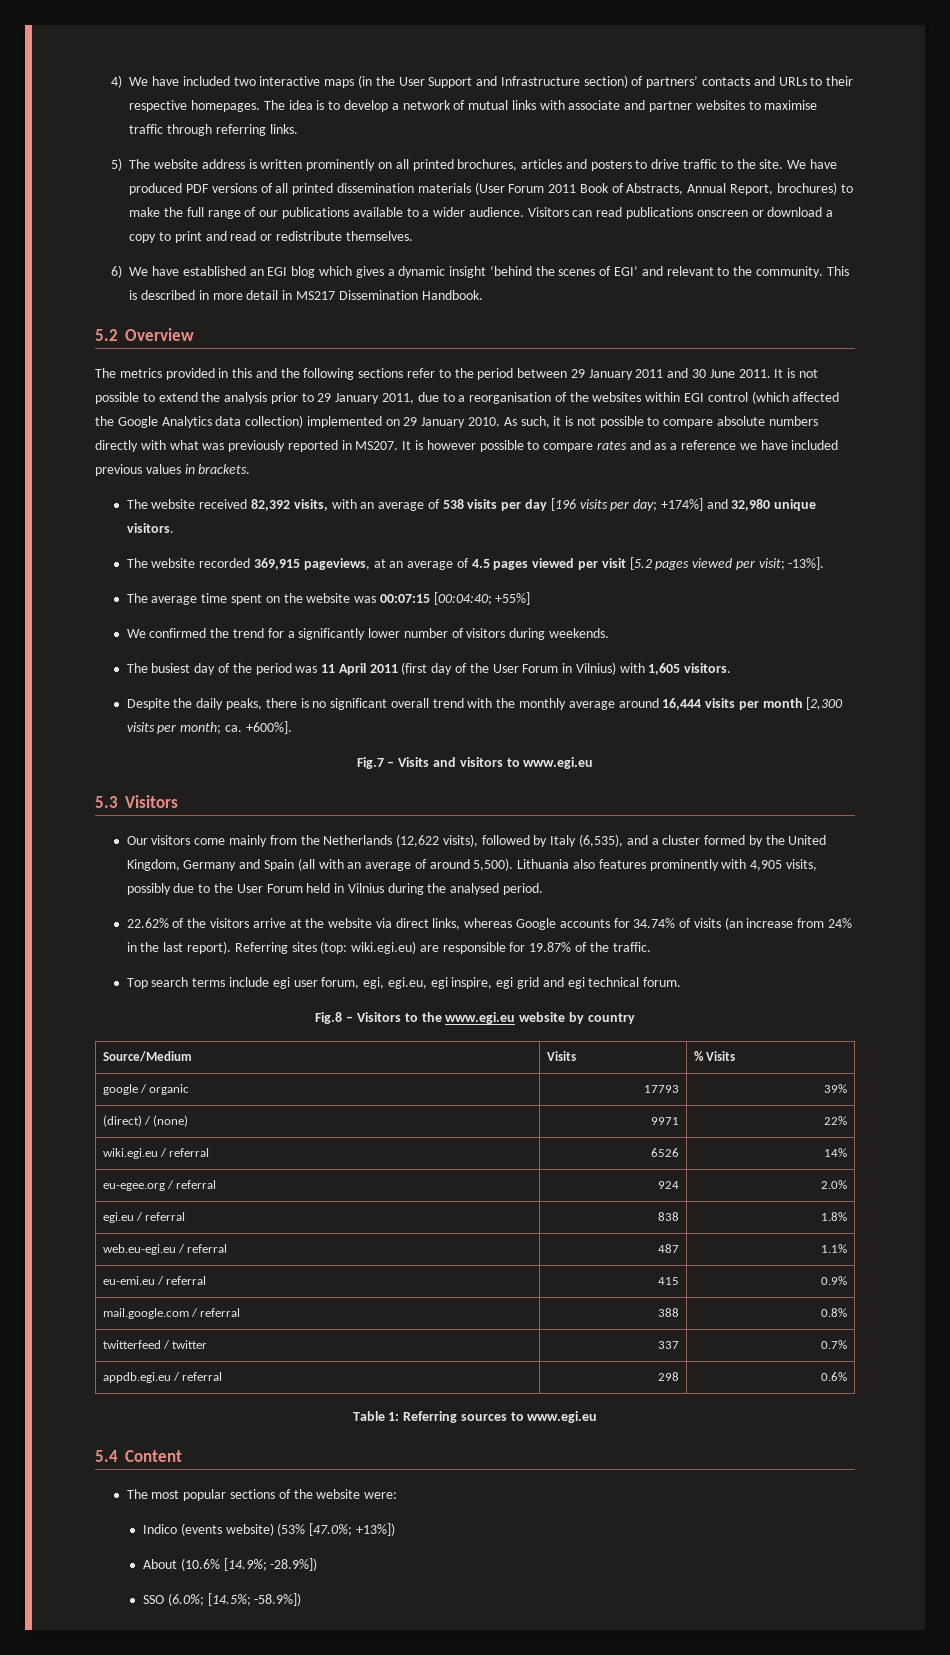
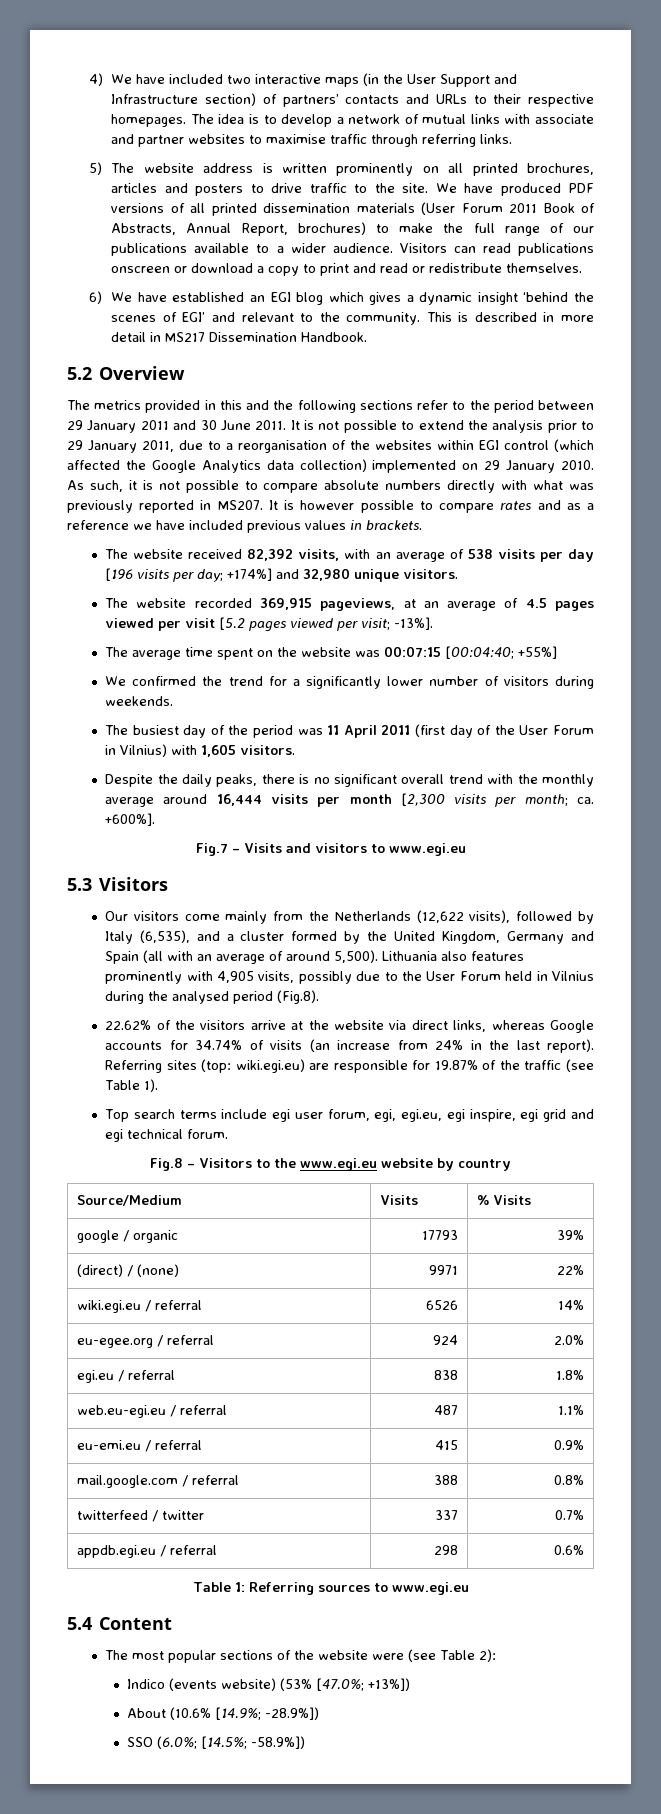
[503,883,544,895] period. -> [233,990,320,1004] period (Fig.8).
[612,942,651,952] traffic. -> [524,1059,594,1072] [105,1079,159,1092] traffic (see Table 1).
[364,1492,398,1499] were: -> [372,1649,497,1662] were (see Table 2):

